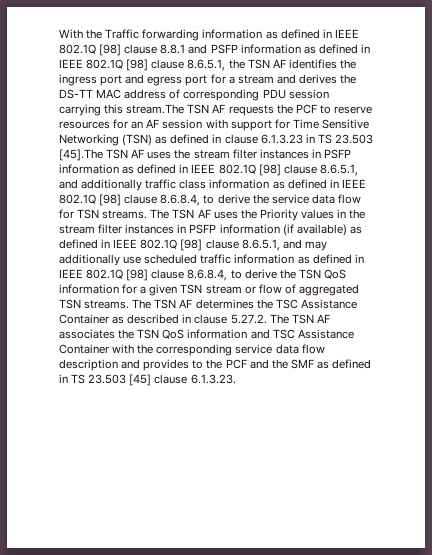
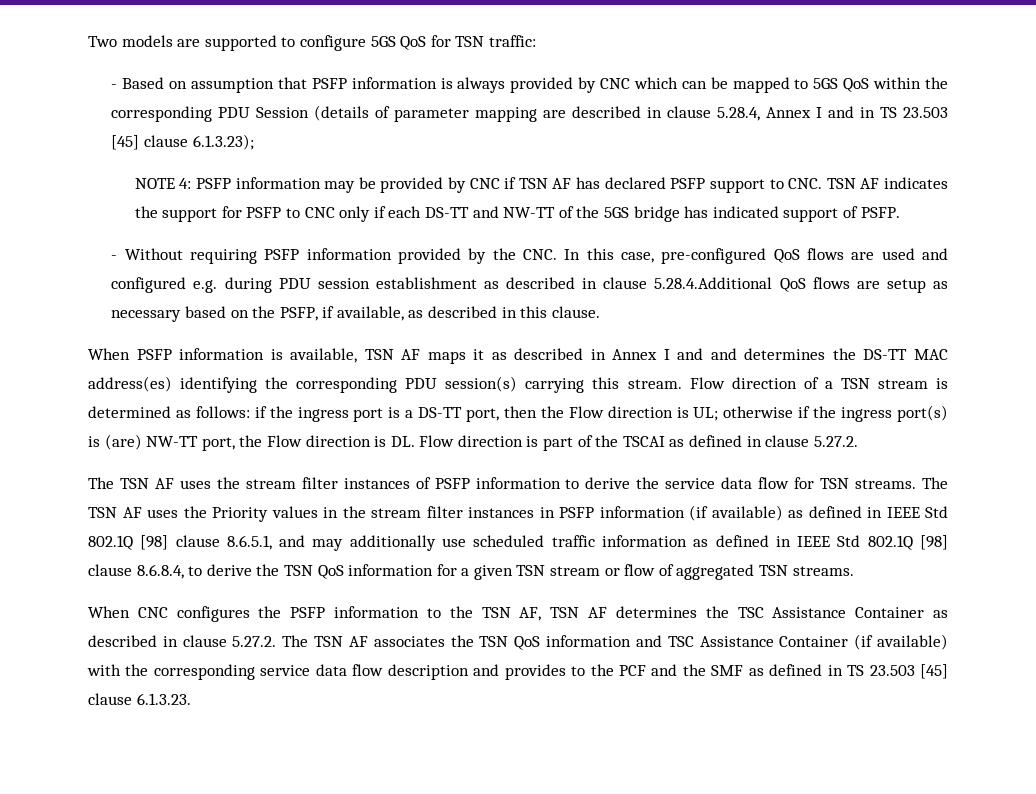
[59,29,359,41] [59,44,370,56] [59,59,356,71] [59,74,357,86] [59,89,329,101] [59,104,372,116] [59,119,369,131] [59,134,373,146] [59,149,103,161] With the Traffic forwarding information as defined in IEEE 802.1Q [98] clause 8.8.1 and PSFP information as defined in IEEE 802.1Q [98] clause 8.6.5.1, the TSN AF identifies the ingress port and egress port for a stream and derives the DS-TT MAC address of corresponding PDU session carrying this stream.The TSN AF requests the PCF to reserve resources for an AF session with support for Time Sensitive Networking (TSN) as defined in clause 6.1.3.23 in TS 23.503 [45].The -> [88,35,536,51] [111,77,948,93] [111,105,948,122] [111,134,254,150] [134,177,948,193] [134,206,900,222] [111,248,948,264] [111,277,948,293] [111,306,600,322] [88,348,948,364] [88,376,949,393] [88,405,949,422] [88,434,858,451] [88,477,114,489] Two models are supported to configure 5GS QoS for TSN traffic: // - Based on assumption that PSFP information is always provided by CNC which can be mapped to 5GS QoS within the corresponding PDU Session (details of parameter mapping are described in clause 5.28.4, Annex I and in TS 23.503 [45] clause 6.1.3.23); // NOTE 4: PSFP information may be provided by CNC if TSN AF has declared PSFP support to CNC. TSN AF indicates the support for PSFP to CNC only if each DS-TT and NW-TT of the 5GS bridge has indicated support of PSFP. // - Without requiring PSFP information provided by the CNC. In this case, pre-configured QoS flows are used and configured e.g. during PDU session establishment as described in clause 5.28.4.Additional QoS flows are setup as necessary based on the PSFP, if available, as described in this clause. // When PSFP information is available, TSN AF maps it as described in Annex I and and determines the DS-TT MAC address(es) identifying the corresponding PDU session(s) carrying this stream. Flow direction of a TSN stream is determined as follows: if the ingress port is a DS-TT port, then the Flow direction is UL; otherwise if the ingress port(s) is (are) NW-TT port, the Flow direction is DL. Flow direction is part of the TSCAI as defined in clause 5.27.2. // The
[311,149,351,159] [59,164,358,176] [59,179,366,191] [59,194,201,206] in PSFP information as defined in IEEE 802.1Q [98] clause 8.6.5.1, and additionally traffic class information as defined in IEEE 802.1Q [98] clause 8.6.8.4, -> [415,477,561,489] of PSFP information
(138, 243) none -> [925,506,948,518] Std
(83, 273) none -> [837,535,861,547] Std
[132,299,152,309] The -> [88,606,542,622] // When CNC configures the PSFP information to the TSN AF,
(109, 349) none -> [854,634,949,650] (if available)

